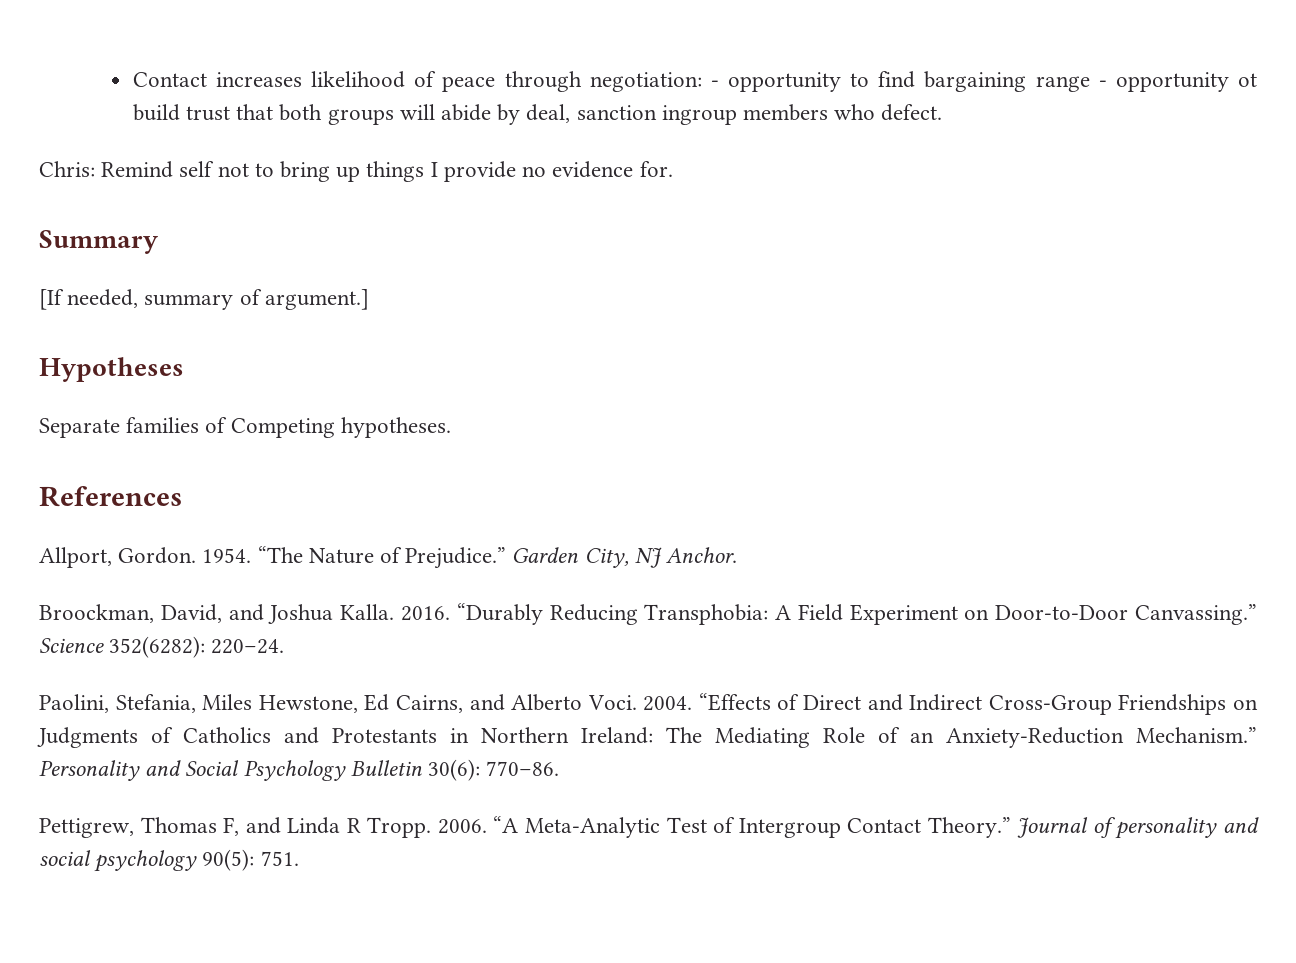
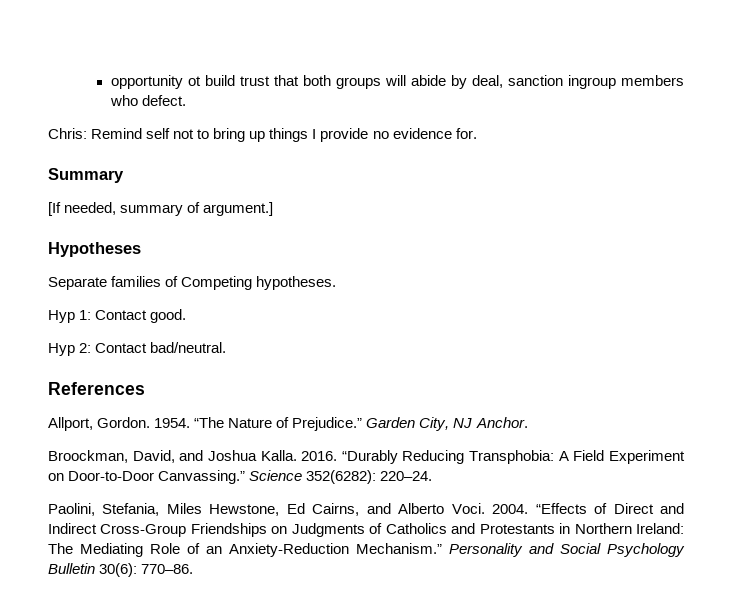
[132,71,1107,92] Contact increases likelihood of peace through negotiation: - opportunity to find bargaining range - -> (110, 82) none
(451, 427) none -> [48,309,187,323] [48,342,227,356] // Hyp 1: Contact good. // Hyp 2: Contact bad/neutral.
[39,816,1260,839] [39,849,299,872] // Pettigrew, Thomas F, and Linda R Tropp. 2006. “A Meta-Analytic Test of Intergroup Contact Theory.” Journal of personality and social psychology 90(5): 751. -> (194, 569) none

